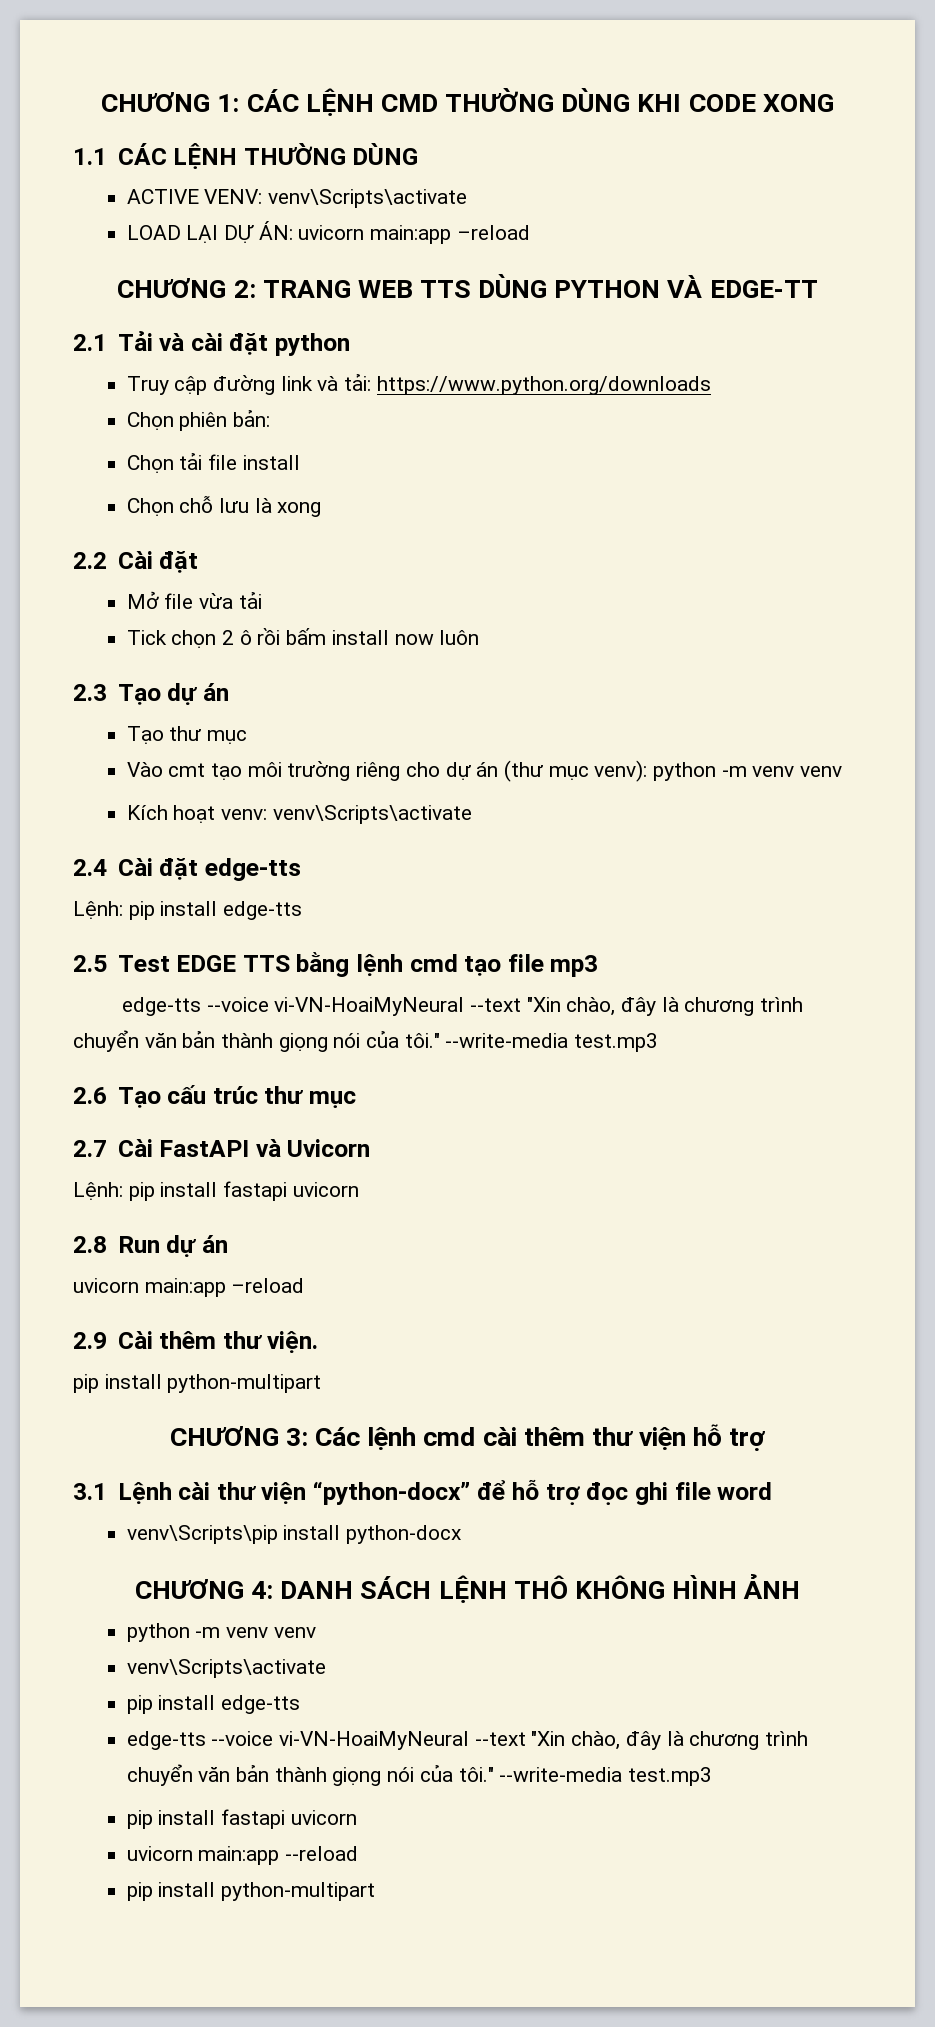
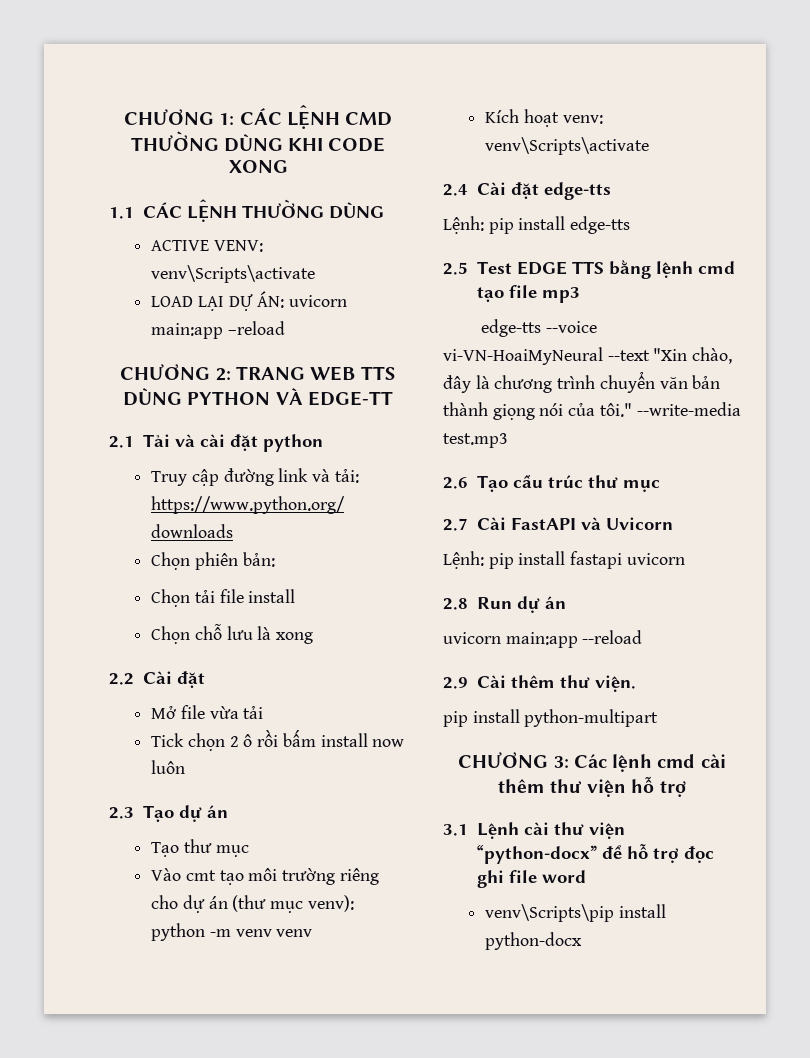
[231,1278,305,1293] –reload -> [582,630,643,644] --reload
[134,1574,801,1603] [126,1623,316,1642] [126,1659,326,1678] [126,1695,301,1714] [126,1731,808,1750] [126,1764,712,1786] [126,1809,357,1829] [126,1846,359,1865] [126,1882,376,1901] // CHƯƠNG 4: DANH SÁCH LỆNH THÔ KHÔNG HÌNH ẢNH // python -m venv venv // venv\Scripts\activate // pip install edge-tts // edge-tts --voice vi-VN-HoaiMyNeural --text "Xin chào, đây là chương trình chuyển văn bản thành giọng nói của tôi." --write-media test.mp3 // pip install fastapi uvicorn // uvicorn main:app --reload // pip install python-multipart -> (583, 941) none

